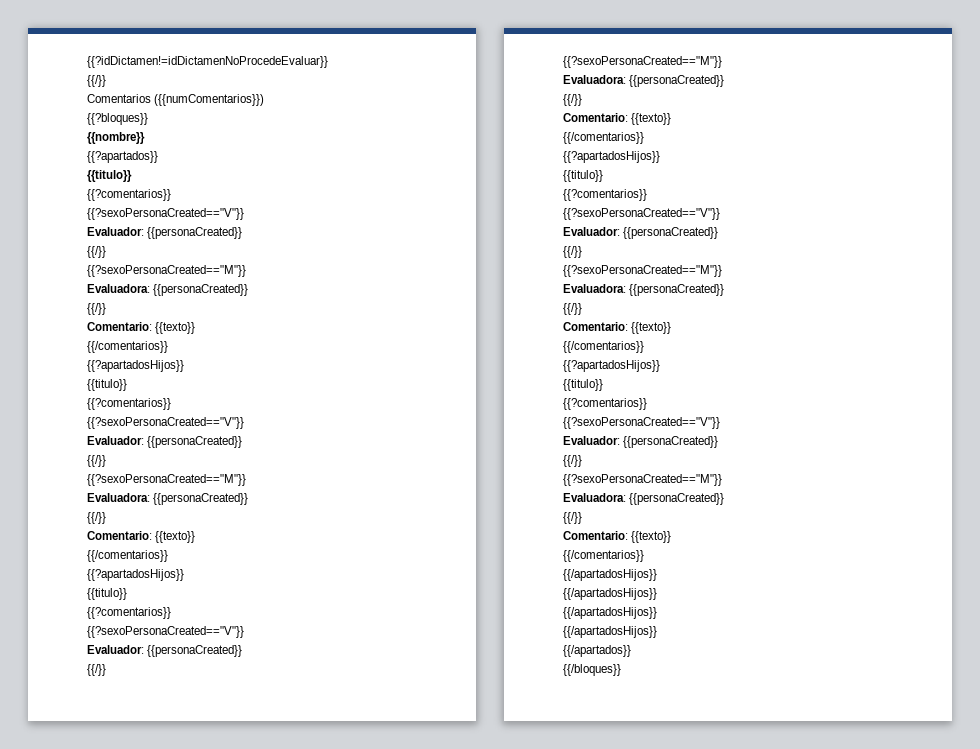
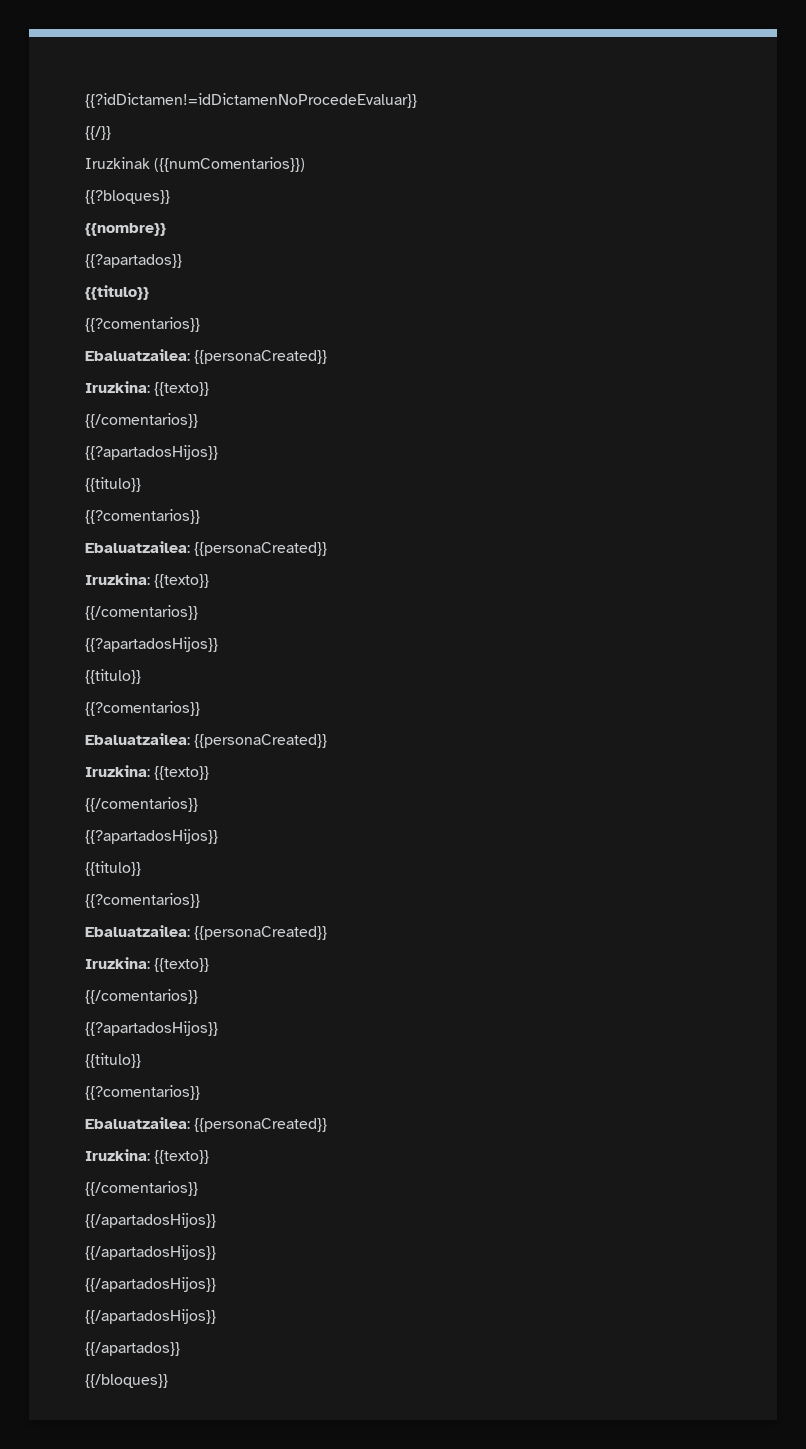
[87,94,151,103] Comentarios -> [85,157,150,169] Iruzkinak
[87,208,244,220] [87,227,243,239] [87,246,106,258] [87,265,246,277] [87,284,249,296] [87,303,106,315] [87,322,196,334] [87,341,168,353] [87,360,184,372] [87,379,127,391] [87,398,171,410] [87,417,244,429] [87,436,243,448] [87,455,106,467] [87,474,246,486] [87,493,249,505] [87,512,106,524] [87,531,196,543] [87,550,168,562] [87,569,184,581] [87,588,127,600] [87,607,171,619] [87,626,244,638] [87,645,243,657] [87,664,106,676] [563,56,722,68] [563,75,725,87] [563,94,582,106] [563,113,672,125] [563,132,644,144] [563,151,660,163] [563,170,603,182] [563,189,647,201] [563,208,720,220] [563,227,719,239] [563,246,582,258] [563,265,722,277] [563,284,725,296] [563,303,582,315] [563,322,672,334] [563,341,644,353] [563,360,660,372] [563,379,603,391] [563,398,647,410] [563,417,720,429] [563,436,719,448] [563,455,582,467] [563,474,722,486] [563,493,725,505] [563,512,582,524] [563,531,628,540] {{?sexoPersonaCreated=="V"}} // Evaluador: {{personaCreated}} // {{/}} // {{?sexoPersonaCreated=="M"}} // Evaluadora: {{personaCreated}} // {{/}} // Comentario: {{texto}} // {{/comentarios}} // {{?apartadosHijos}} // {{titulo}} // {{?comentarios}} // {{?sexoPersonaCreated=="V"}} // Evaluador: {{personaCreated}} // {{/}} // {{?sexoPersonaCreated=="M"}} // Evaluadora: {{personaCreated}} // {{/}} // Comentario: {{texto}} // {{/comentarios}} // {{?apartadosHijos}} // {{titulo}} // {{?comentarios}} // {{?sexoPersonaCreated=="V"}} // Evaluador: {{personaCreated}} // {{/}} // {{?sexoPersonaCreated=="M"}} // Evaluadora: {{personaCreated}} // {{/}} // Comentario: {{texto}} // {{/comentarios}} // {{?apartadosHijos}} // {{titulo}} // {{?comentarios}} // {{?sexoPersonaCreated=="V"}} // Evaluador: {{personaCreated}} // {{/}} // {{?sexoPersonaCreated=="M"}} // Evaluadora: {{personaCreated}} // {{/}} // Comentario: {{texto}} // {{/comentarios}} // {{?apartadosHijos}} // {{titulo}} // {{?comentarios}} // {{?sexoPersonaCreated=="V"}} // Evaluador: {{personaCreated}} // {{/}} // {{?sexoPersonaCreated=="M"}} // Evaluadora: {{personaCreated}} // {{/}} // Comentario: -> [85,349,328,364] [85,381,210,396] [85,413,198,428] [85,445,218,460] [85,477,141,492] [85,509,200,524] [85,541,328,556] [85,573,210,588] [85,605,198,620] [85,637,218,652] [85,669,141,684] [85,701,200,716] [85,733,328,748] [85,765,210,780] [85,797,198,812] [85,829,218,844] [85,861,141,876] [85,893,200,908] [85,925,328,940] [85,957,210,972] [85,989,198,1004] [85,1021,218,1036] [85,1053,141,1068] [85,1085,200,1100] [85,1117,328,1132] [85,1149,150,1161] Ebaluatzailea: {{personaCreated}} // Iruzkina: {{texto}} // {{/comentarios}} // {{?apartadosHijos}} // {{titulo}} // {{?comentarios}} // Ebaluatzailea: {{personaCreated}} // Iruzkina: {{texto}} // {{/comentarios}} // {{?apartadosHijos}} // {{titulo}} // {{?comentarios}} // Ebaluatzailea: {{personaCreated}} // Iruzkina: {{texto}} // {{/comentarios}} // {{?apartadosHijos}} // {{titulo}} // {{?comentarios}} // Ebaluatzailea: {{personaCreated}} // Iruzkina: {{texto}} // {{/comentarios}} // {{?apartadosHijos}} // {{titulo}} // {{?comentarios}} // Ebaluatzailea: {{personaCreated}} // Iruzkina:

